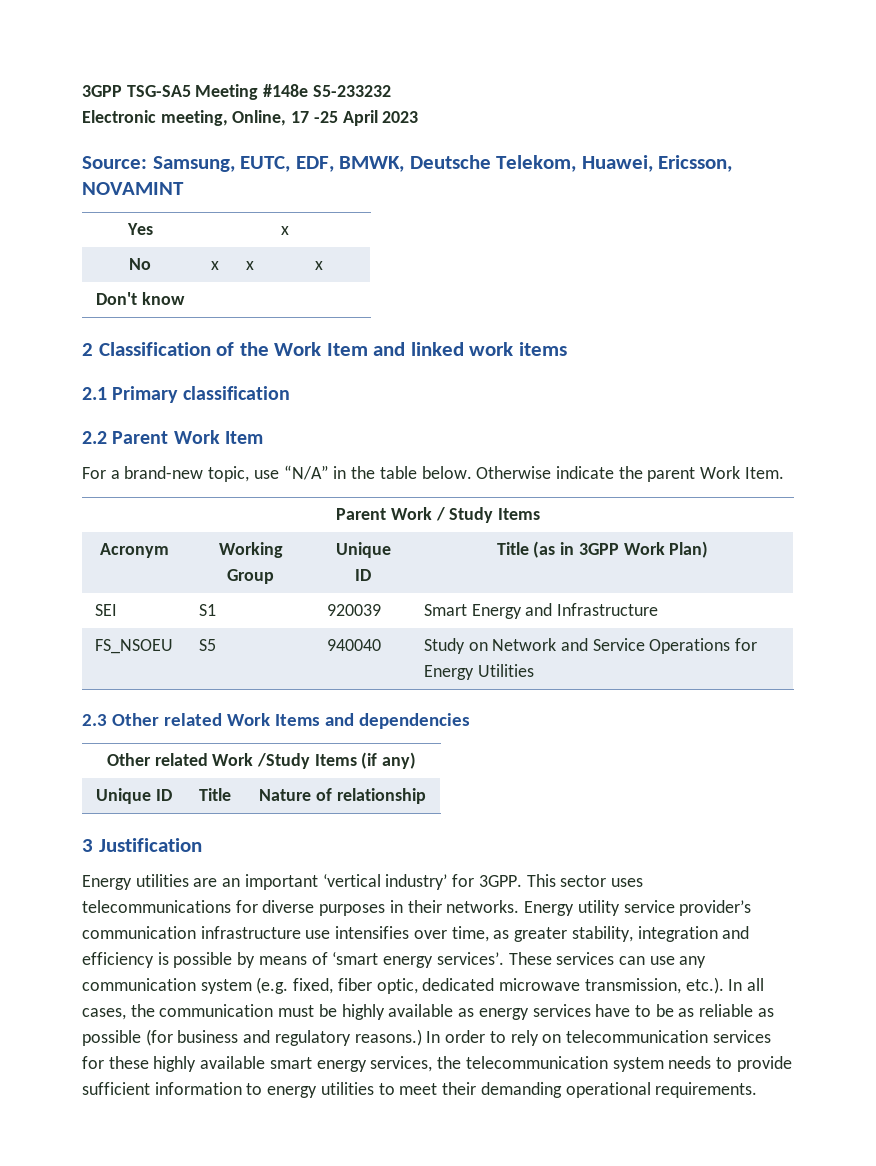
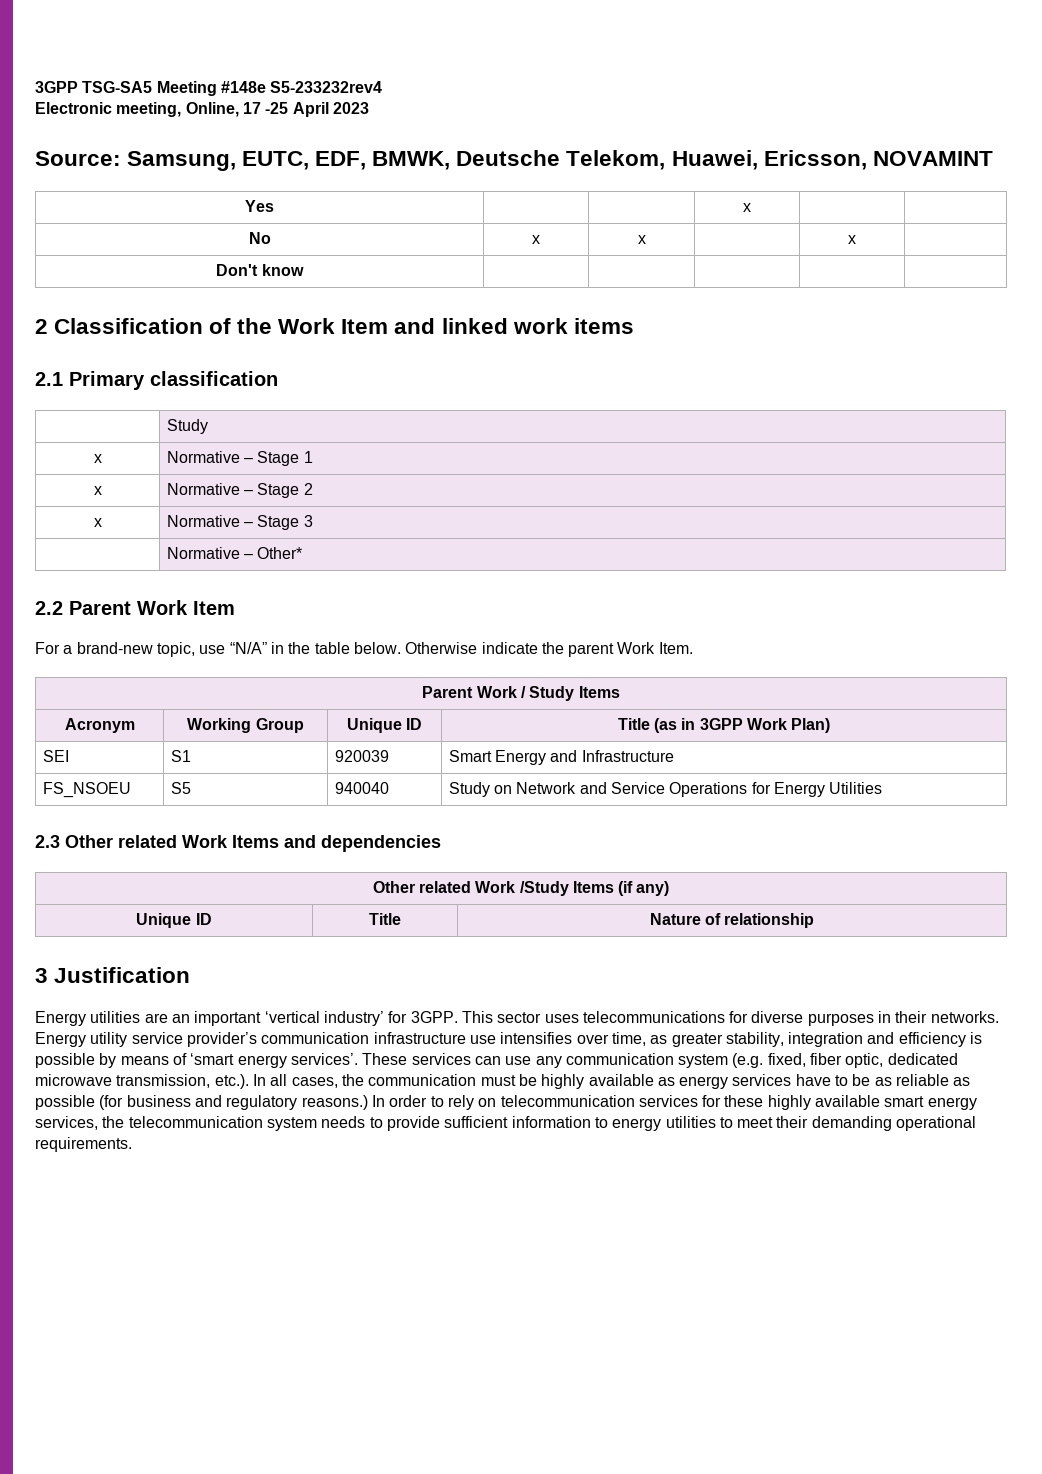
[312,85,391,97] S5-233232 -> [270,81,383,93] S5-233232rev4
(290, 393) none -> [166,419,208,434] [93,454,102,463] [166,451,313,466] [93,486,102,495] [166,483,313,498] [93,518,102,527] [166,515,313,530] [166,547,303,559] // | Study // x | Normative – Stage 1 // x | Normative – Stage 2 // x | Normative – Stage 3 // | Normative – Other*

